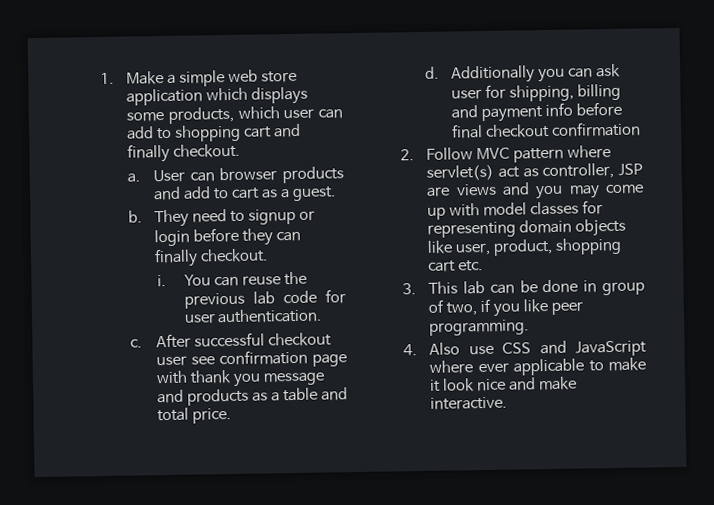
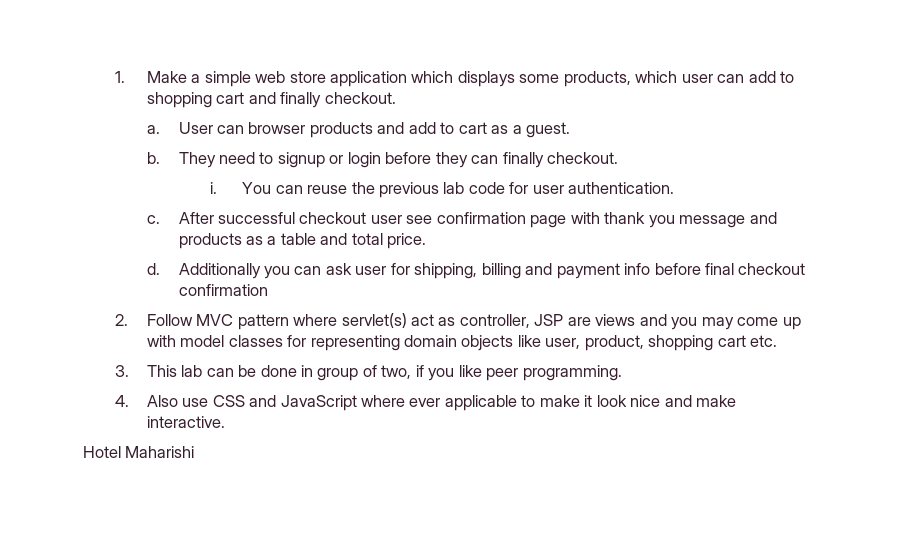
(508, 403) none -> [83,446,195,458] // Hotel Maharishi

